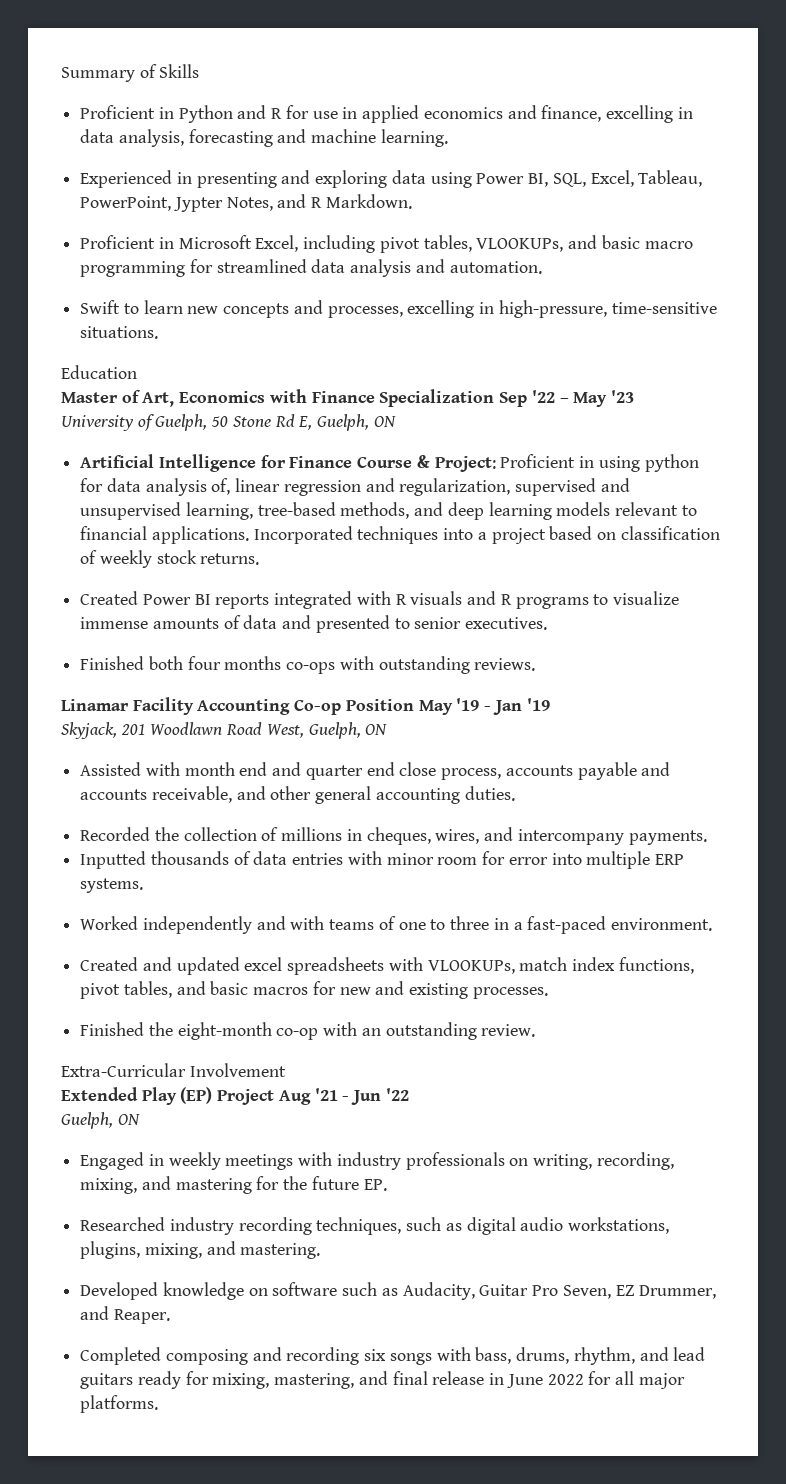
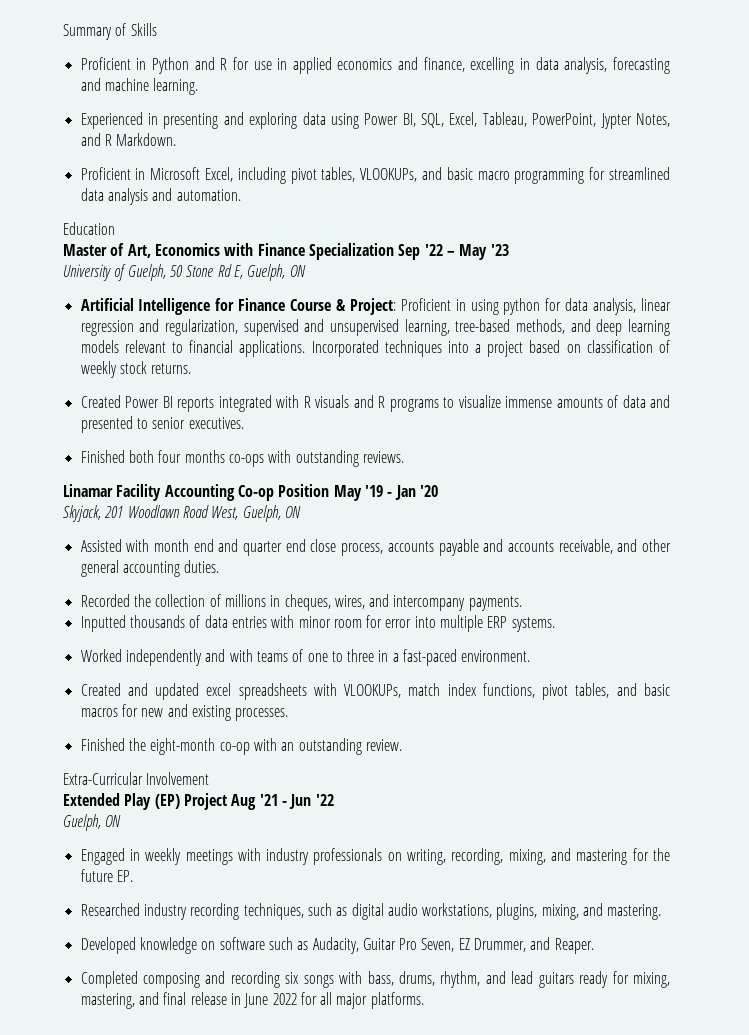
[80,300,717,318] [80,326,159,339] // Swift to learn new concepts and processes, excelling in high-pressure, time-sensitive situations. -> (241, 195) none
[145,478,231,496] analysis of, -> [593,298,637,315] analysis,
[526,698,550,711] '19 -> [419,485,438,497] '20

